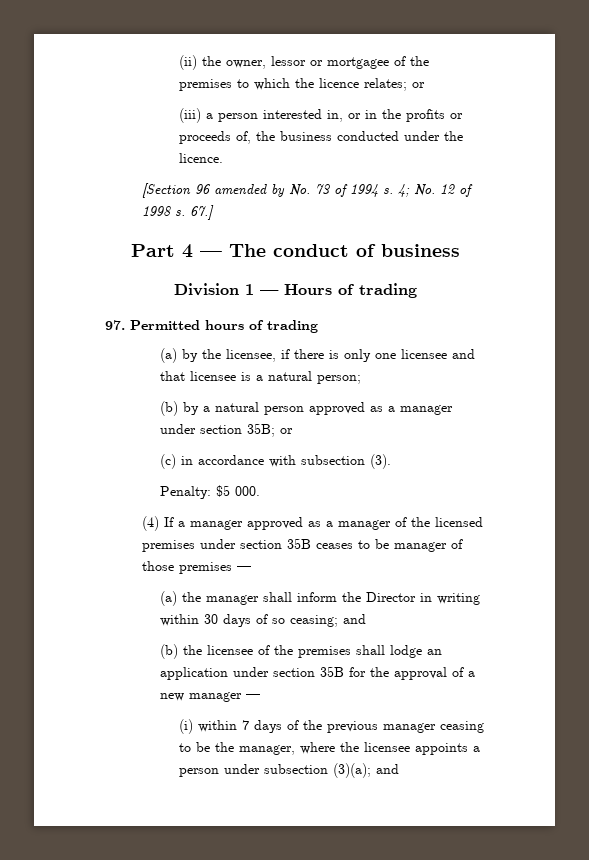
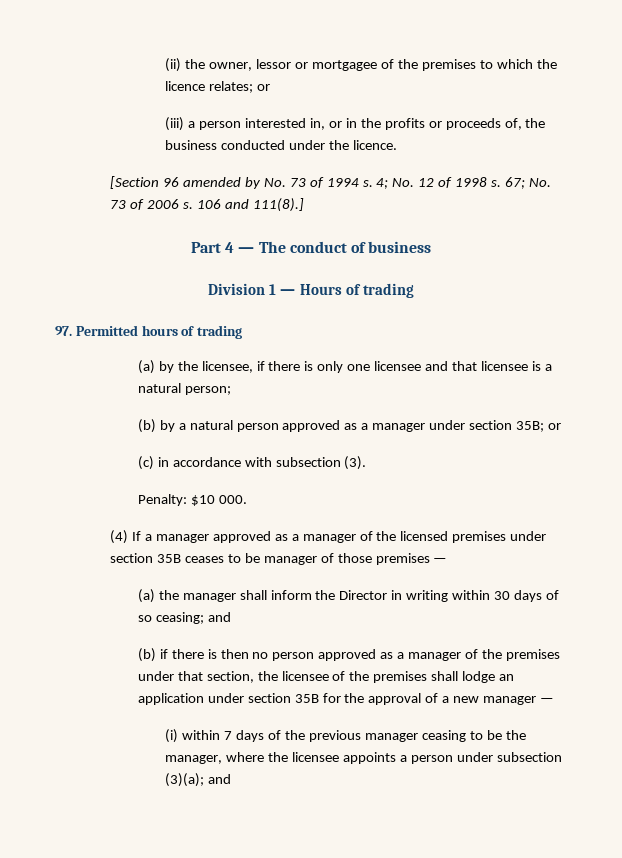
[189,205,214,220] 67.] -> [504,177,551,189] [110,198,304,212] 67; No. 73 of 2006 s. 106 and 111(8).]
[216,485,231,497] $5 -> [190,495,215,506] $10
(179, 651) none -> [159,649,560,661] [137,671,254,683] if there is then no person approved as a manager of the premises under that section,

